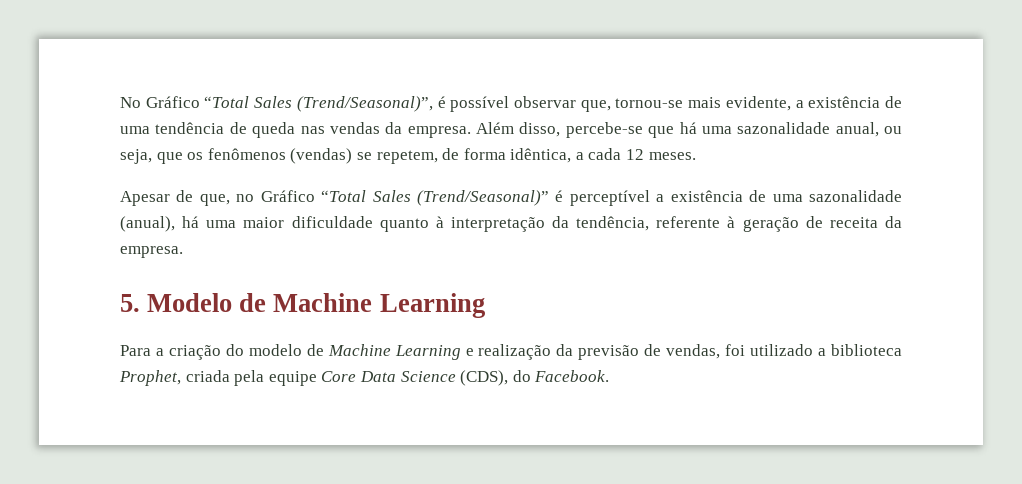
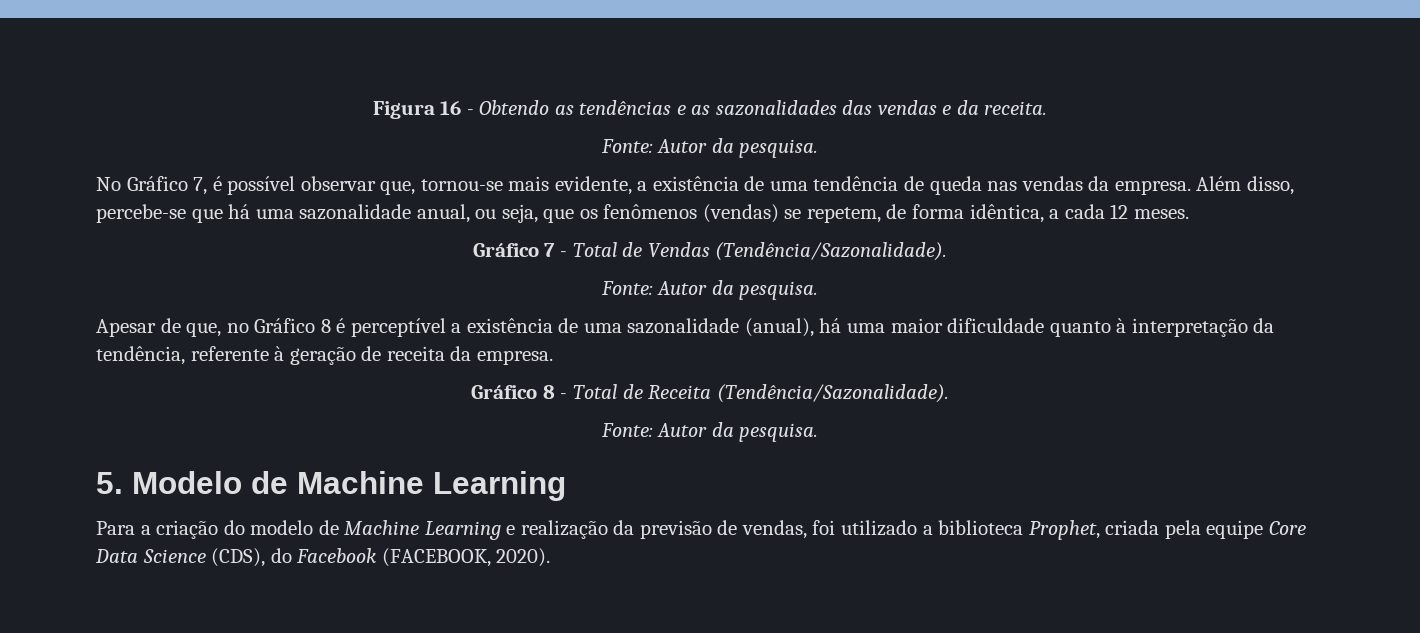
[120,96,433,112] No Gráfico “Total Sales (Trend/Seasonal)”, -> [372,100,1048,119] [600,138,819,158] [96,176,208,195] Figura 16 - Obtendo as tendências e as sazonalidades das vendas e da receita. // Fonte: Autor da pesquisa. // No Gráfico 7,
(696, 156) none -> [472,242,948,261] [600,280,819,300] // Gráfico 7 - Total de Vendas (Tendência/Sazonalidade). // Fonte: Autor da pesquisa.
[321,190,549,206] “Total Sales (Trend/Seasonal)” -> [320,319,331,333] 8
(183, 252) none -> [471,384,949,403] [600,422,819,442] // Gráfico 8 - Total de Receita (Tendência/Sazonalidade). // Fonte: Autor da pesquisa.
[534,370,610,382] Facebook. -> [296,548,551,567] Facebook (FACEBOOK, 2020).

